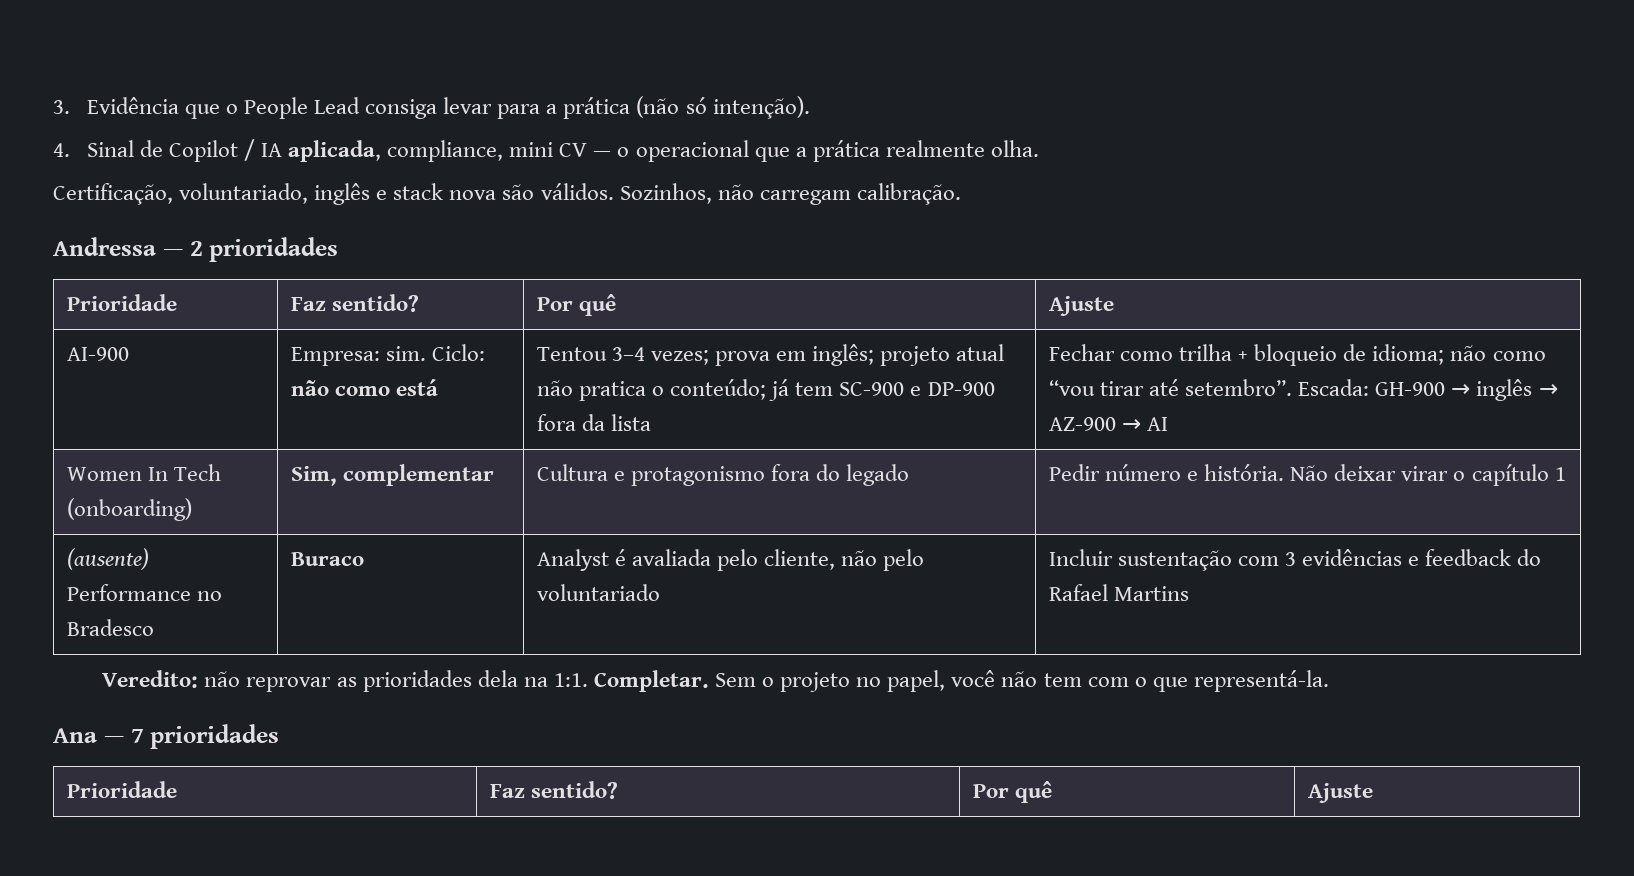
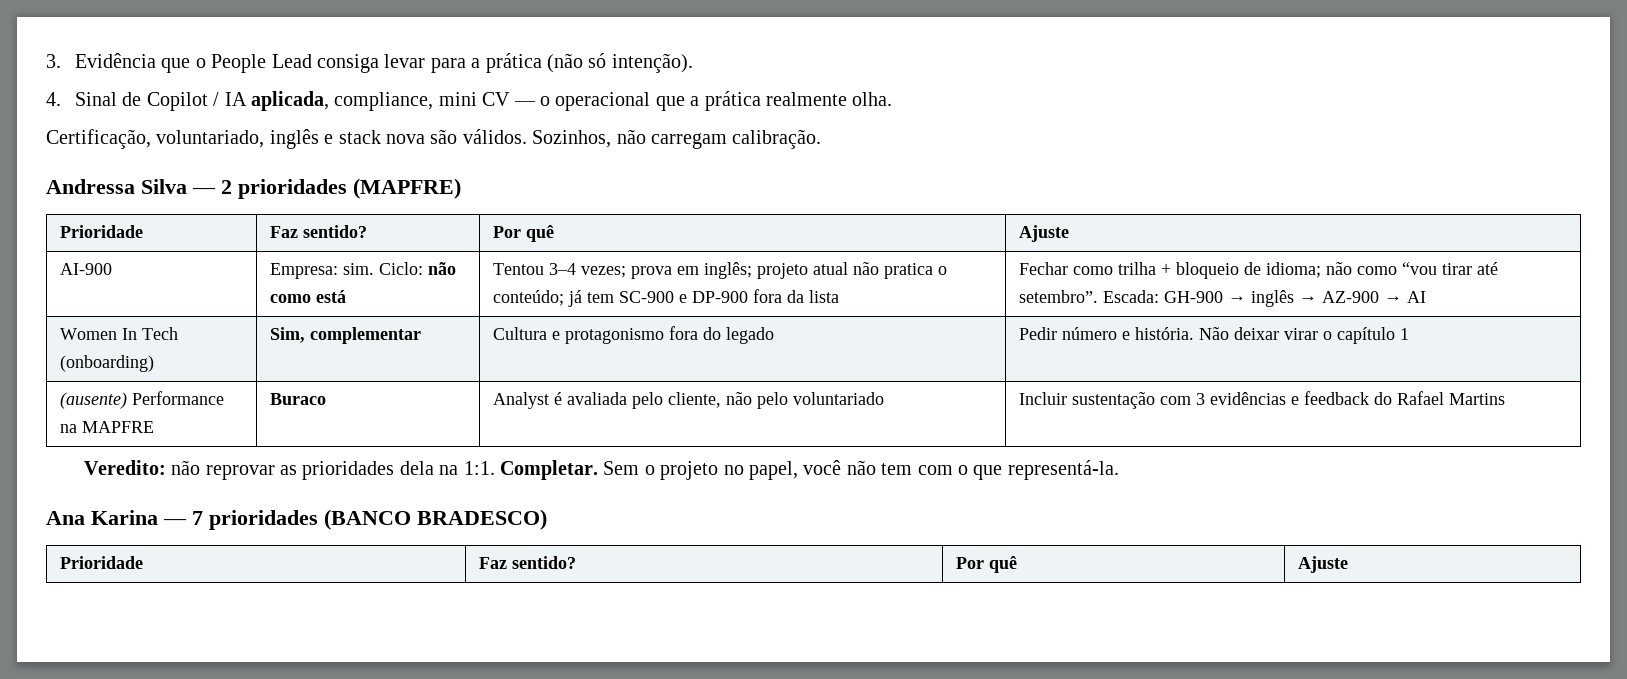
(156, 246) none -> [141,179,187,194] Silva
(339, 249) none -> [353,178,461,199] (MAPFRE)
[196,591,222,601] [66,619,154,636] no Bradesco -> [59,421,154,433] na MAPFRE
(97, 735) none -> [91,510,158,525] Karina
(280, 736) none -> [324,509,547,530] (BANCO BRADESCO)

